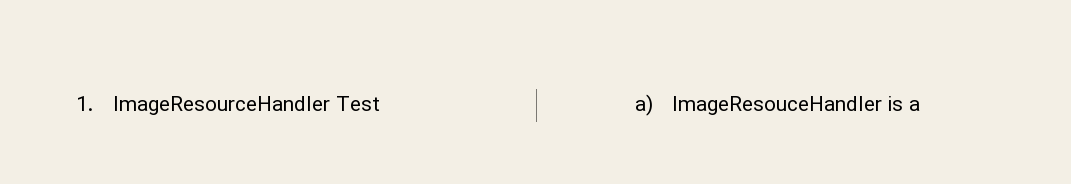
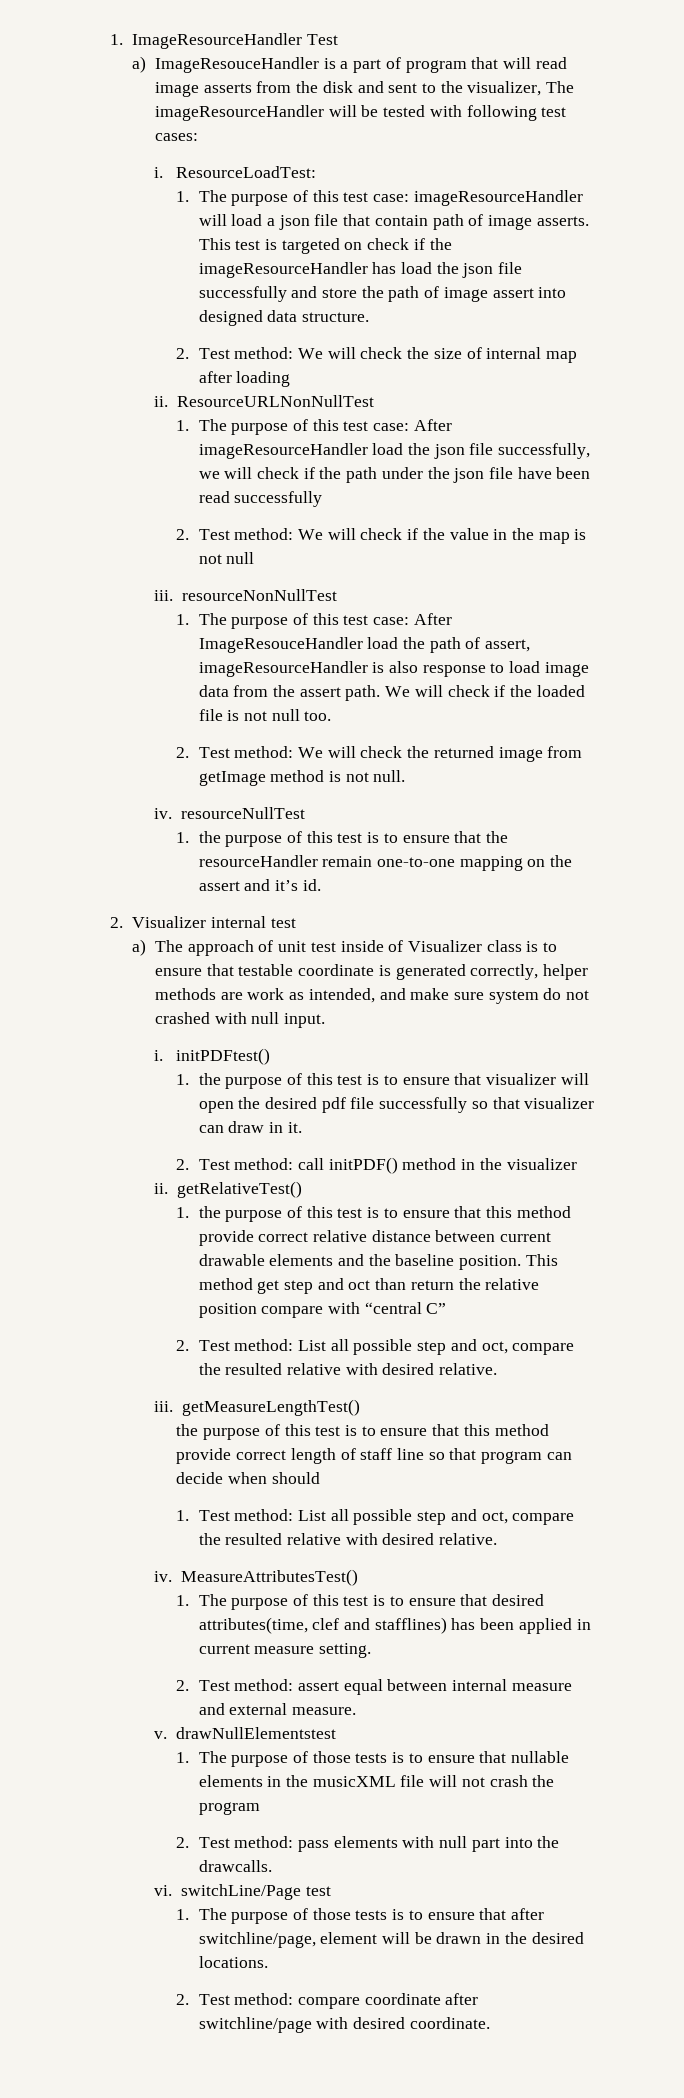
(921, 105) none -> [353,57,567,73] [154,81,575,97] [154,105,567,121] [154,133,198,141] [154,166,317,178] [176,190,583,206] [198,214,589,230] [198,238,452,254] [198,262,523,278] [198,286,567,302] [198,310,369,326] [176,347,578,363] [198,371,291,387] [154,395,375,407] [176,419,452,435] [198,443,591,459] [198,467,591,483] [198,491,323,507] [176,528,587,544] [198,552,255,564] [154,589,338,601] [176,613,452,629] [198,637,531,653] [198,661,589,677] [198,685,585,701] [198,709,332,721] [176,746,583,762] [198,770,406,786] [154,807,306,819] [176,831,509,847] [198,855,573,871] [198,879,321,891] [110,916,296,928] [132,939,558,956] [154,964,589,980] [154,988,590,1004] [154,1012,326,1028] [154,1048,271,1065] [176,1073,589,1089] [198,1097,595,1113] [198,1121,302,1133] [176,1157,577,1174] [154,1181,303,1198] [176,1206,571,1222] [198,1230,552,1246] [198,1254,558,1270] [198,1278,540,1294] [198,1302,447,1318] [176,1339,575,1355] [198,1363,498,1375] [154,1399,361,1416] [176,1424,549,1440] [176,1448,572,1464] [176,1472,320,1484] [176,1509,575,1525] [198,1533,498,1545] [154,1569,359,1586] [176,1594,545,1610] [198,1617,591,1634] [198,1643,371,1658] [176,1679,572,1695] [198,1703,356,1715] [154,1727,337,1739] [176,1751,570,1767] [198,1775,555,1787] [198,1802,260,1815] [176,1836,560,1852] [198,1860,272,1872] [154,1884,331,1900] [176,1908,545,1924] [198,1932,584,1948] [198,1956,268,1968] [176,1993,479,2009] [198,2017,490,2033] part of program that will read image asserts from the disk and sent to the visualizer, The imageResourceHandler will be tested with following test cases: // i. ResourceLoadTest: // 1. The purpose of this test case: imageResourceHandler will load a json file that contain path of image asserts. This test is targeted on check if the imageResourceHandler has load the json file successfully and store the path of image assert into designed data structure. // 2. Test method: We will check the size of internal map after loading // ii. ResourceURLNonNullTest // 1. The purpose of this test case: After imageResourceHandler load the json file successfully, we will check if the path under the json file have been read successfully // 2. Test method: We will check if the value in the map is not null // iii. resourceNonNullTest // 1. The purpose of this test case: After ImageResouceHandler load the path of assert, imageResourceHandler is also response to load image data from the assert path. We will check if the loaded file is not null too. // 2. Test method: We will check the returned image from getImage method is not null. // iv. resourceNullTest // 1. the purpose of this test is to ensure that the resourceHandler remain one-to-one mapping on the assert and it’s id. // 2. Visualizer internal test // a) The approach of unit test inside of Visualizer class is to ensure that testable coordinate is generated correctly, helper methods are work as intended, and make sure system do not crashed with null input. // i. initPDFtest() // 1. the purpose of this test is to ensure that visualizer will open the desired pdf file successfully so that visualizer can draw in it. // 2. Test method: call initPDF() method in the visualizer // ii. getRelativeTest() // 1. the purpose of this test is to ensure that this method provide correct relative distance between current drawable elements and the baseline position. This method get step and oct than return the relative position compare with “central C” // 2. Test method: List all possible step and oct, compare the resulted relative with desired relative. // iii. getMeasureLengthTest() // the purpose of this test is to ensure that this method provide correct length of staff line so that program can decide when should // 1. Test method: List all possible step and oct, compare the resulted relative with desired relative. // iv. MeasureAttributesTest() // 1. The purpose of this test is to ensure that desired attributes(time, clef and stafflines) has been applied in current measure setting. // 2. Test method: assert equal between internal measure and external measure. // v. drawNullElementstest // 1. The purpose of those tests is to ensure that nullable elements in the musicXML file will not crash the program // 2. Test method: pass elements with null part into the drawcalls. // vi. switchLine/Page test // 1. The purpose of those tests is to ensure that after switchline/page, element will be drawn in the desired locations. // 2. Test method: compare coordinate after switchline/page with desired coordinate.

